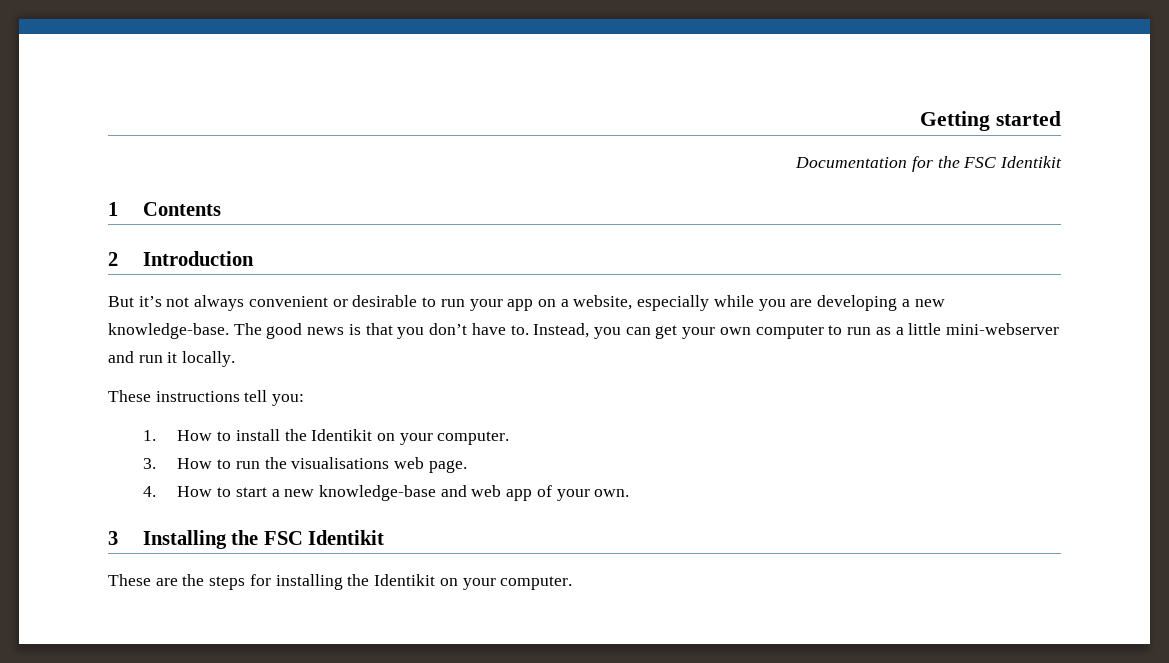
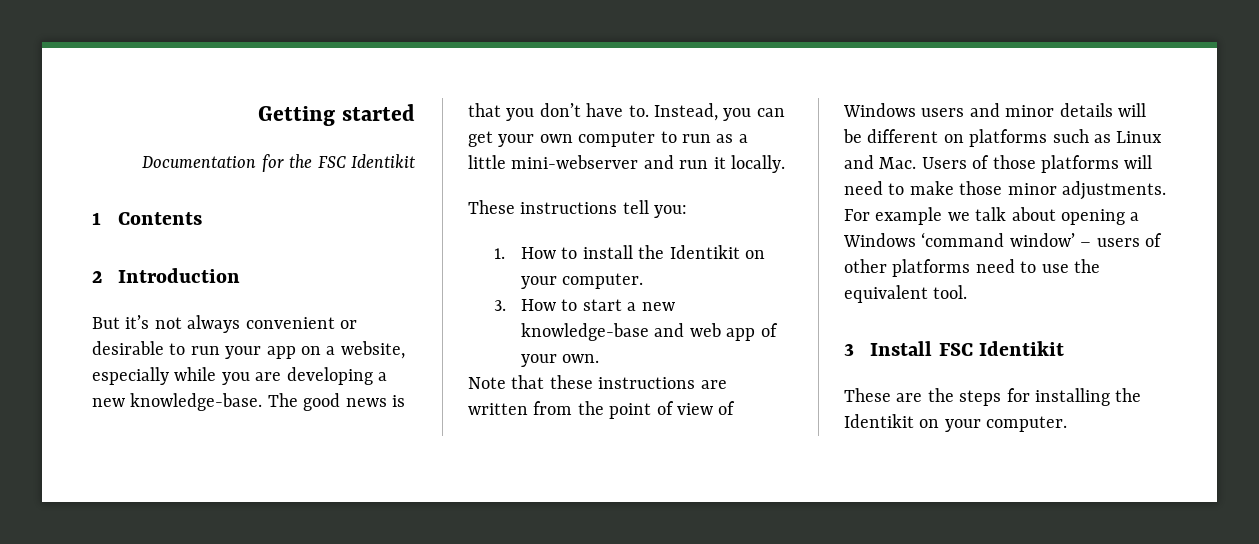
[235,457,467,473] [142,486,232,497] run the visualisations web page. // 4. How to -> (578, 305) none
(630, 493) none -> [468,375,727,389] [468,401,736,419] [843,103,1146,117] [843,129,1163,147] [844,155,1153,173] [844,181,1166,200] [844,207,1140,225] [843,232,1162,247] [844,259,1100,277] [844,285,968,303] // Note that these instructions are written from the point of view of Windows users and minor details will be different on platforms such as Linux and Mac. Users of those platforms will need to make those minor adjustments. For example we talk about opening a Windows ‘command window’ – users of other platforms need to use the equivalent tool.
[142,530,259,549] Installing the -> [870,341,933,356] Install

